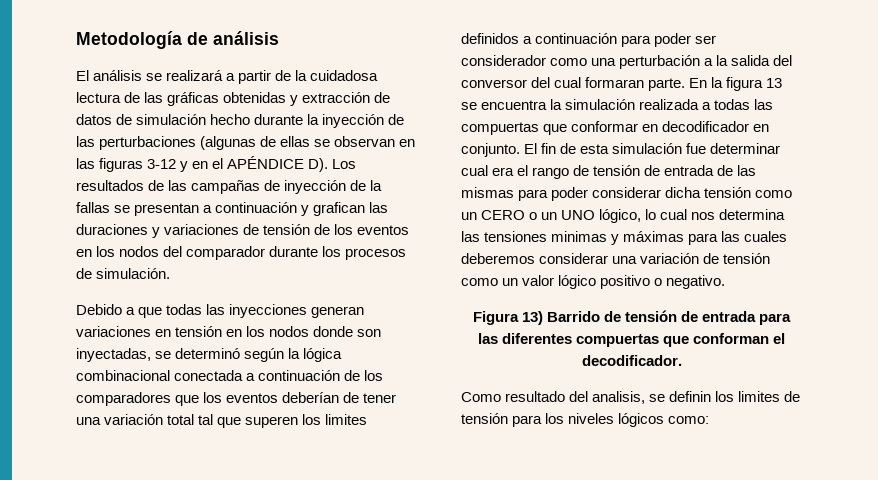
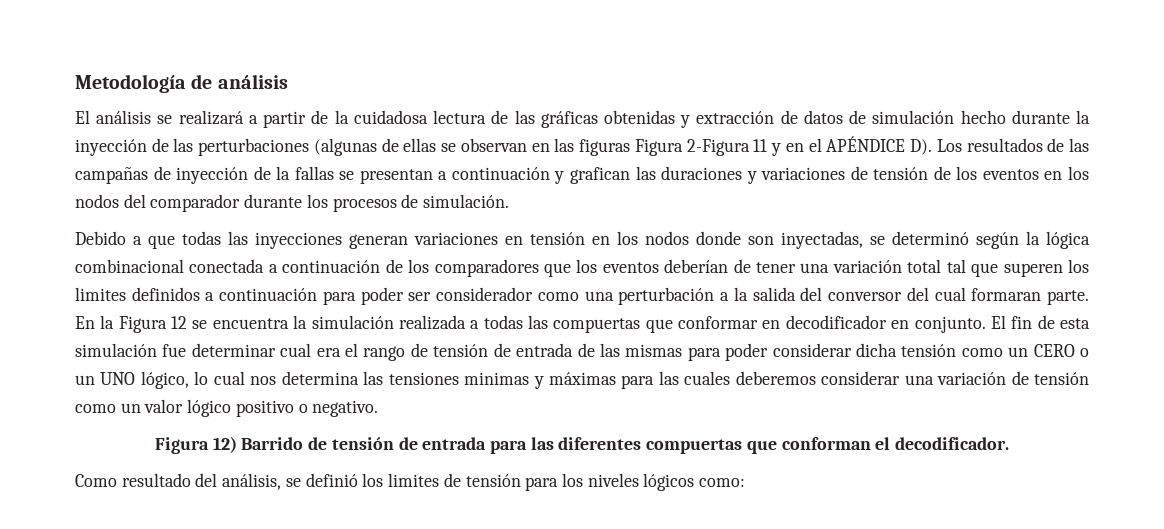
[147,159,177,169] 3-12 -> [634,139,768,156] Figura 2-Figura 11
[726,77,783,91] figura 13 -> [118,316,188,333] Figura 12
[521,311,543,325] 13) -> [212,436,237,453] 12)
[592,391,712,404] analisis, se definin -> [222,473,358,490] análisis, se definió

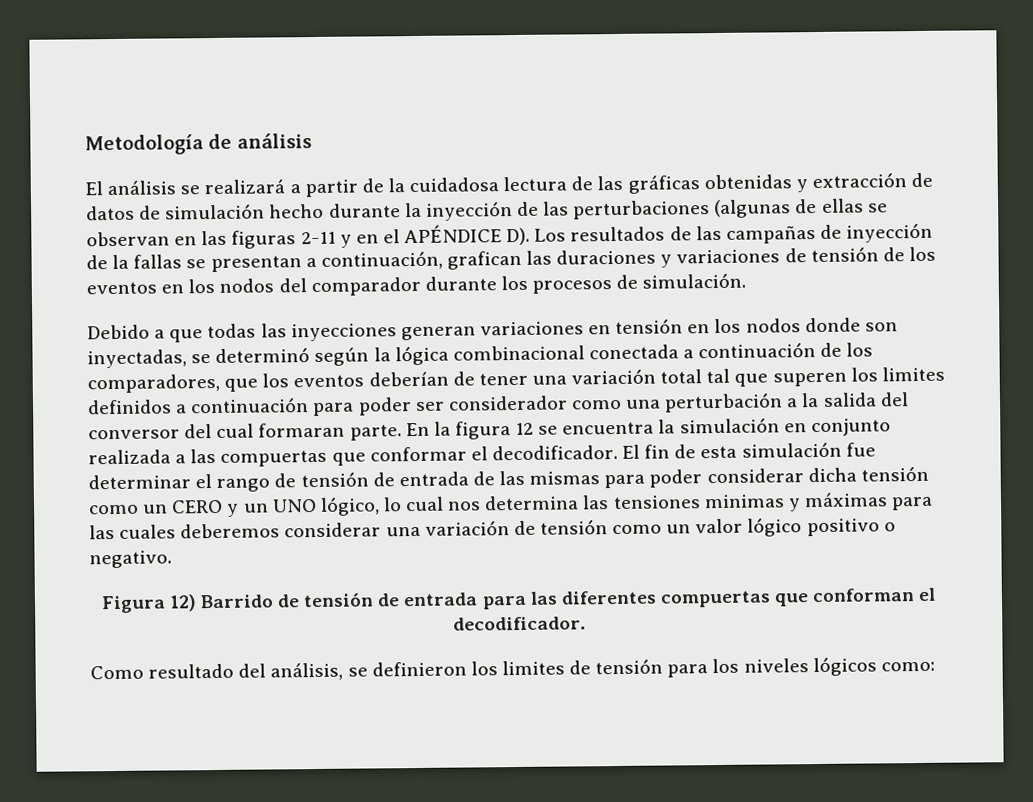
[634,139,768,156] Figura 2-Figura 11 -> [300,231,336,245] 2-11
[451,167,565,184] continuación y -> [320,250,443,270] continuación,
[434,259,539,277] comparadores -> [87,373,220,394] comparadores,
[118,316,167,333] Figura -> [454,421,511,440] figura
(394, 322) none -> [783,418,891,437] en conjunto
[483,315,523,329] todas -> (187, 459) none
[762,315,986,333] en decodificador en conjunto. -> [470,444,618,461] el decodificador.
[280,343,341,357] cual era -> (191, 482) none
[1080,348,1089,357] o -> [227,503,240,517] y
[305,473,358,487] definió -> [371,661,467,677] definieron

